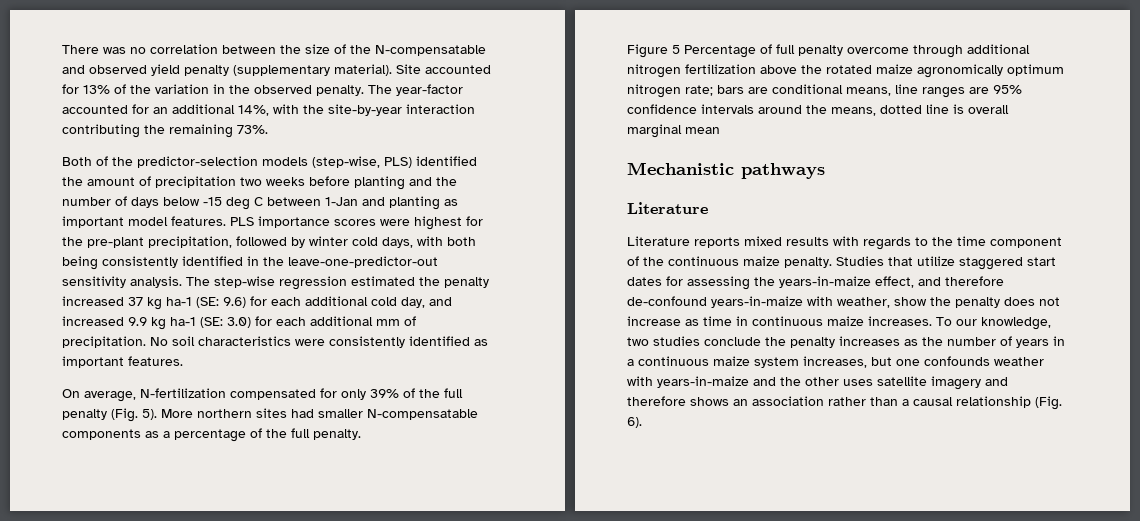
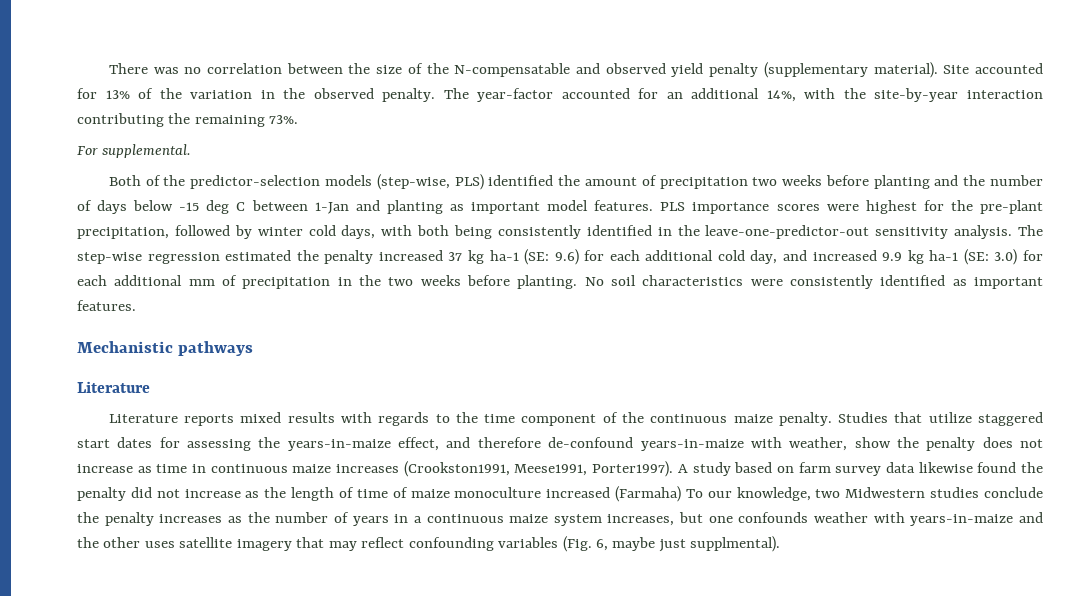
(268, 129) none -> [77,144,192,158] // For supplemental.
[62,336,146,348] precipitation. -> [242,275,578,289] precipitation in the two weeks before planting.
[62,388,463,402] [62,408,478,422] [62,428,361,442] [627,44,1030,58] [627,64,1064,78] [627,84,1022,98] [627,104,1009,116] [627,124,720,138] // On average, N-fertilization compensated for only 39% of the full penalty (Fig. 5). More northern sites had smaller N-compensatable components as a percentage of the full penalty. // Figure 5 Percentage of full penalty overcome through additional nitrogen fertilization above the rotated maize agronomically optimum nitrogen rate; bars are conditional means, line ranges are 95% confidence intervals around the means, dotted line is overall marginal mean -> (136, 305) none
[868,316,932,326] increases. -> [336,461,1044,477] [77,486,682,502] increases (Crookston1991, Meese1991, Porter1997). A study based on farm survey data likewise found the penalty did not increase as the length of time of maize monoculture increased (Farmaha)
(649, 341) none -> [845,487,926,498] Midwestern
[985,377,1008,386] [627,396,1062,410] [627,417,642,428] and therefore shows an association rather than a causal relationship (Fig. 6). -> [296,536,781,552] that may reflect confounding variables (Fig. 6, maybe just supplmental).

